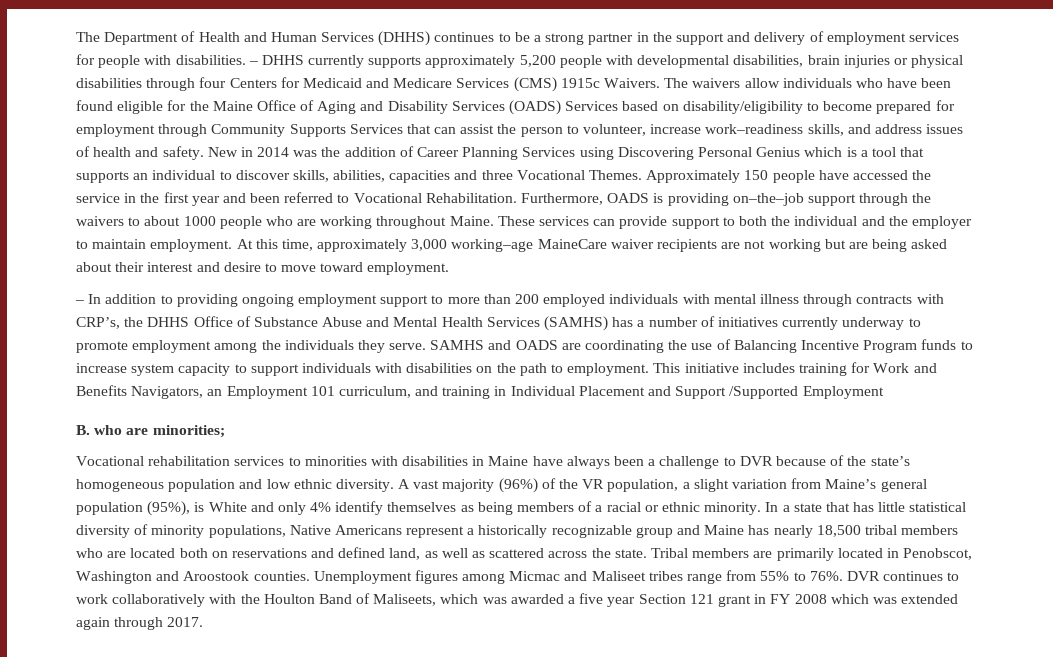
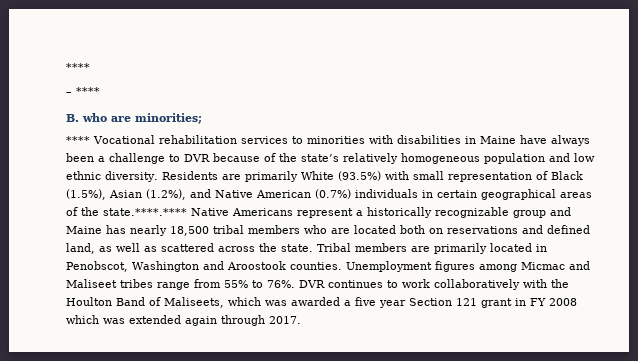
[76,31,959,46] [76,54,964,68] [76,77,952,92] [76,100,955,115] [76,124,964,137] [76,146,925,160] [76,170,932,183] [76,192,932,206] [76,216,972,229] [76,239,948,252] [76,262,450,275] [75,294,944,307] [76,316,921,331] [76,339,973,353] [76,362,937,376] [76,385,884,399] The Department of Health and Human Services (DHHS) continues to be a strong partner in the support and delivery of employment services for people with disabilities. – DHHS currently supports approximately 5,200 people with developmental disabilities, brain injuries or physical disabilities through four Centers for Medicaid and Medicare Services (CMS) 1915c Waivers. The waivers allow individuals who have been found eligible for the Maine Office of Aging and Disability Services (OADS) Services based on disability/eligibility to become prepared for employment through Community Supports Services that can assist the person to volunteer, increase work–readiness skills, and address issues of health and safety. New in 2014 was the addition of Career Planning Services using Discovering Personal Genius which is a tool that supports an individual to discover skills, abilities, capacities and three Vocational Themes. Approximately 150 people have accessed the service in the first year and been referred to Vocational Rehabilitation. Furthermore, OADS is providing on–the–job support through the waivers to about 1000 people who are working throughout Maine. These services can provide support to both the individual and the employer to maintain employment. At this time, approximately 3,000 working–age MaineCare waiver recipients are not working but are being asked about their interest and desire to move toward employment. // – In addition to providing ongoing employment support to more than 200 employed individuals with mental illness through contracts with CRP’s, the DHHS Office of Substance Abuse and Mental Health Services (SAMHS) has a number of initiatives currently underway to promote employment among the individuals they serve. SAMHS and OADS are coordinating the use of Balancing Incentive Program funds to increase system capacity to support individuals with disabilities on the path to employment. This initiative includes training for Work and Benefits Navigators, an Employment 101 curriculum, and training in Individual Placement and Support /Supported Employment -> [66,63,90,71] [66,87,100,95] **** // – ****
(225, 431) none -> [66,136,90,144] ****
(910, 461) none -> [343,153,398,164] relatively
[398,478,927,493] [76,501,967,516] [76,524,286,538] A vast majority (96%) of the VR population, a slight variation from Maine’s general population (95%), is White and only 4% identify themselves as being members of a racial or ethnic minority. In a state that has little statistical diversity of minority populations, -> [161,171,583,182] [66,189,592,200] [66,207,187,216] Residents are primarily White (93.5%) with small representation of Black (1.5%), Asian (1.2%), and Native American (0.7%) individuals in certain geographical areas of the state.****.****

